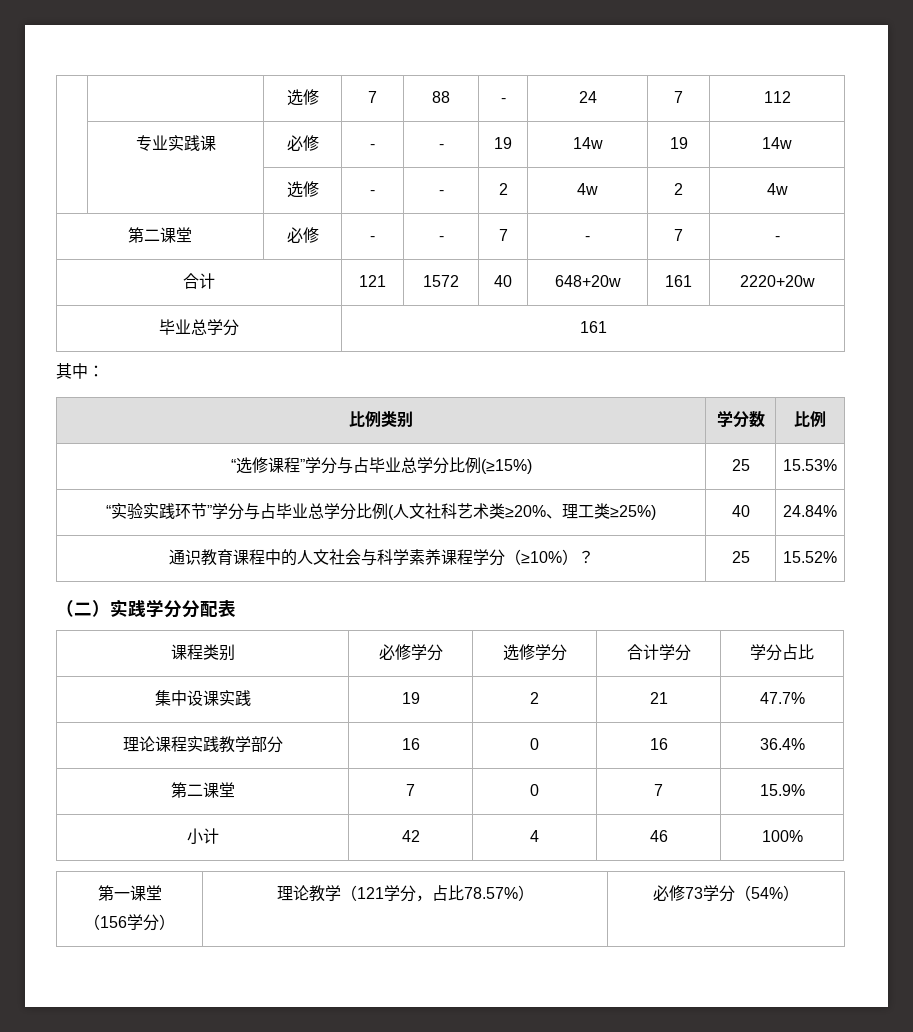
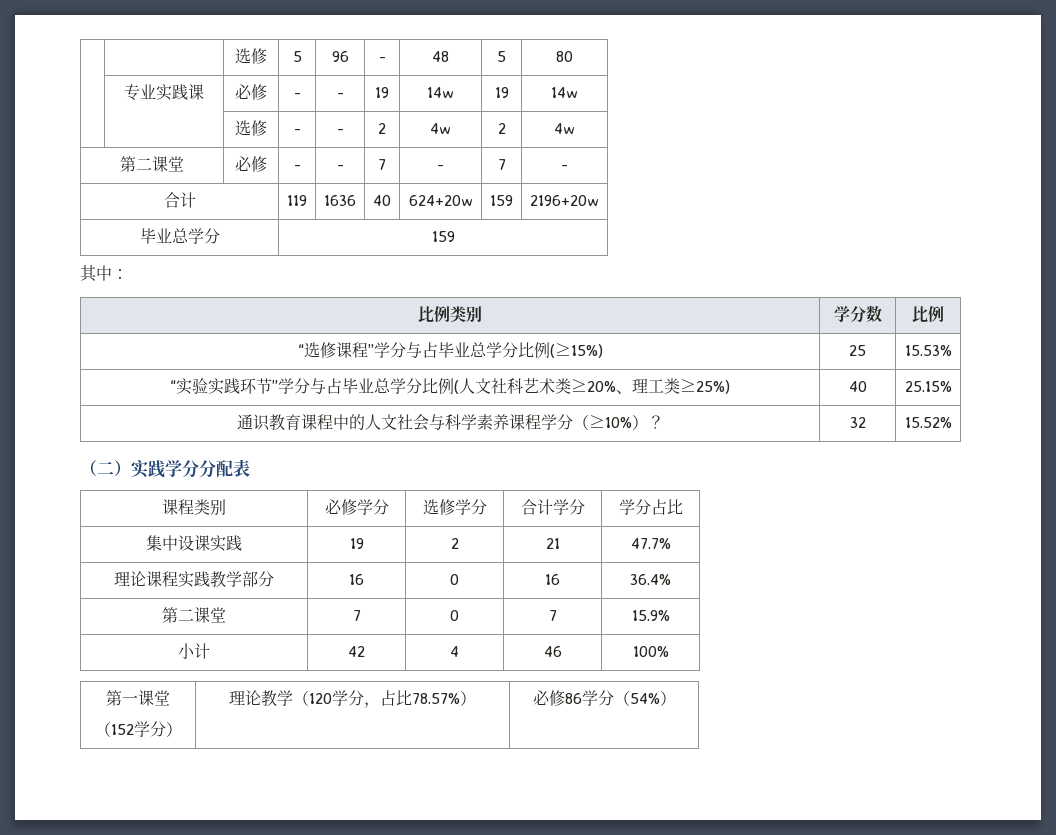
[286,89,319,106] [368,91,377,103] [432,91,450,103] [500,98,506,103] [578,91,597,103] [674,91,683,103] [763,91,791,103] | | 选修 | 7 | 88 | - | 24 | 7 | 112 -> [235,48,267,64] [292,51,302,62] [331,51,349,62] [378,57,386,62] [432,51,449,62] [497,51,506,62] [556,51,573,62] | | 选修 | 5 | 96 | - | 48 | 5 | 80
[359,275,386,287] [423,275,459,287] [494,275,512,287] [554,275,621,287] [665,275,692,287] [739,275,815,287] 121 | 1572 | 40 | 648+20w | 161 | 2220+20w -> [287,195,307,206] [324,195,356,206] [373,195,391,206] [408,195,473,206] [490,195,513,206] [530,195,599,206] 119 | 1636 | 40 | 624+20w | 159 | 2196+20w
[579,321,607,333] 161 -> [431,231,455,242] 159
[783,505,837,517] 24.84% -> [904,381,952,392] 25.15%
[731,551,750,563] 25 -> [849,417,866,428] 32
[100,916,127,928] 156 -> [110,724,134,735] 152
[356,887,384,899] 121 -> [309,693,332,704] 120
[685,887,703,899] 73 -> [564,693,582,704] 86

